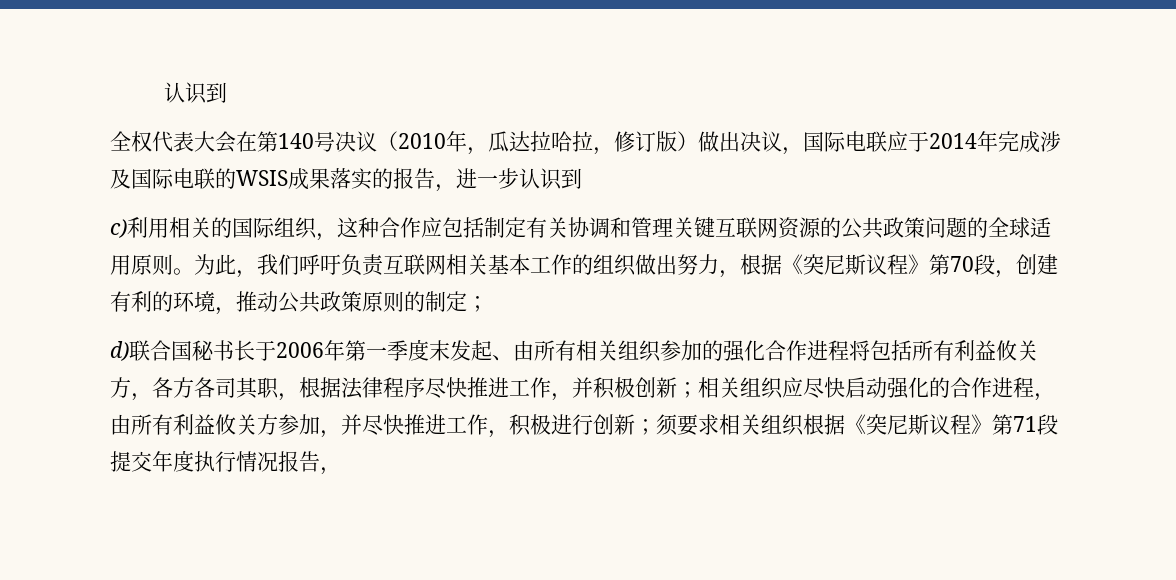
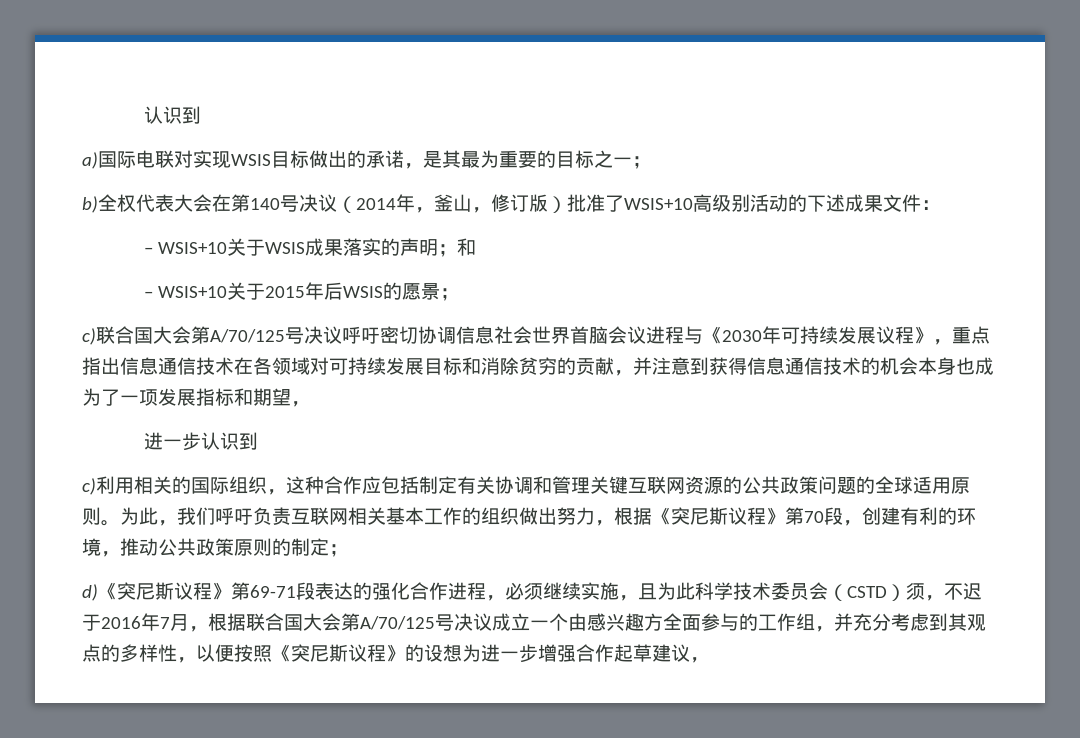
[163,82,227,104] 认识到 // -> [143,106,201,124] [82,150,651,169] [82,196,98,213] 认识到 // a)国际电联对实现WSIS目标做出的承诺，是其最为重要的目标之一； // b)
[398,131,1061,155] [110,168,456,192] 2010年，瓜达拉哈拉，修订版）做出决议，国际电联应于2014年完成涉及国际电联的WSIS成果落实的报告， -> [356,194,940,213] [143,238,476,257] [143,282,459,301] [82,326,990,345] [82,357,994,376] [82,388,310,407] 2014年，釜山，修订版）批准了WSIS+10高级别活动的下述成果文件： // – WSIS+10关于WSIS成果落实的声明；和 // – WSIS+10关于2015年后WSIS的愿景； // c)联合国大会第A/70/125号决议呼吁密切协调信息社会世界首脑会议进程与《2030年可持续发展议程》，重点指出信息通信技术在各领域对可持续发展目标和消除贫穷的贡献，并注意到获得信息通信技术的机会本身也成为了一项发展指标和期望， //
[129,339,1038,362] [110,377,1055,401] [110,414,1058,438] [110,450,320,472] 联合国秘书长于2006年第一季度末发起、由所有相关组织参加的强化合作进程将包括所有利益攸关方，各方各司其职，根据法律程序尽快推进工作，并积极创新；相关组织应尽快启动强化的合作进程，由所有利益攸关方参加，并尽快推进工作，积极进行创新；须要求相关组织根据《突尼斯议程》第71段提交年度执行情况报告 -> [98,582,982,601] [82,613,986,632] [82,644,690,663] 《突尼斯议程》第69-71段表达的强化合作进程，必须继续实施，且为此科学技术委员会（CSTD）须，不迟于2016年7月，根据联合国大会第A/70/125号决议成立一个由感兴趣方全面参与的工作组，并充分考虑到其观点的多样性，以便按照《突尼斯议程》的设想为进一步增强合作起草建议

